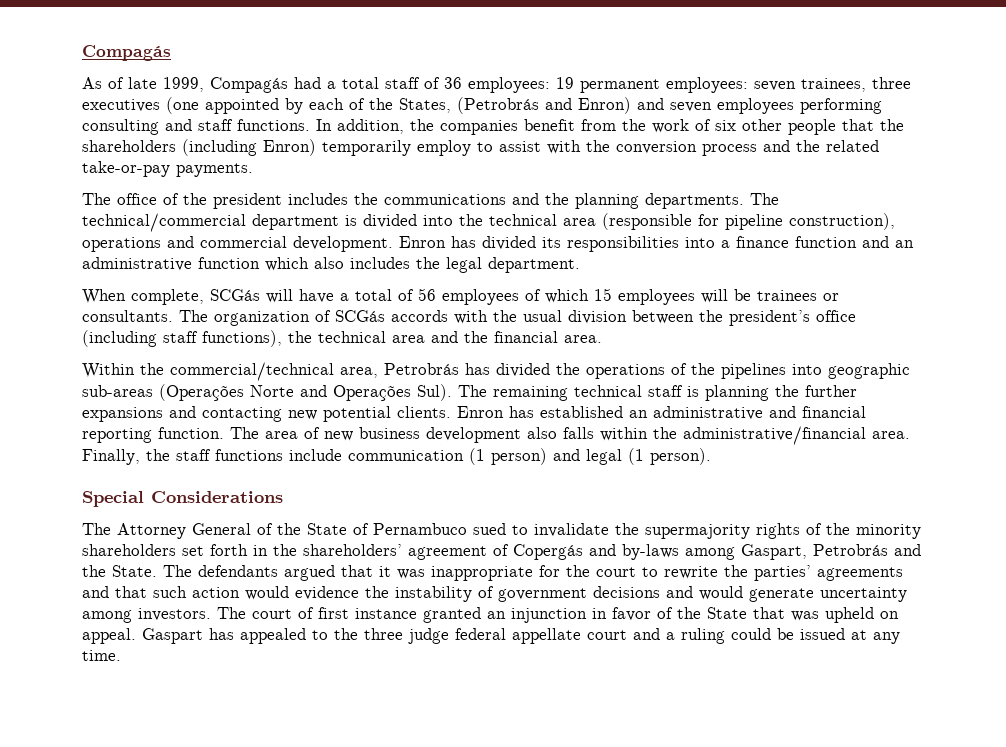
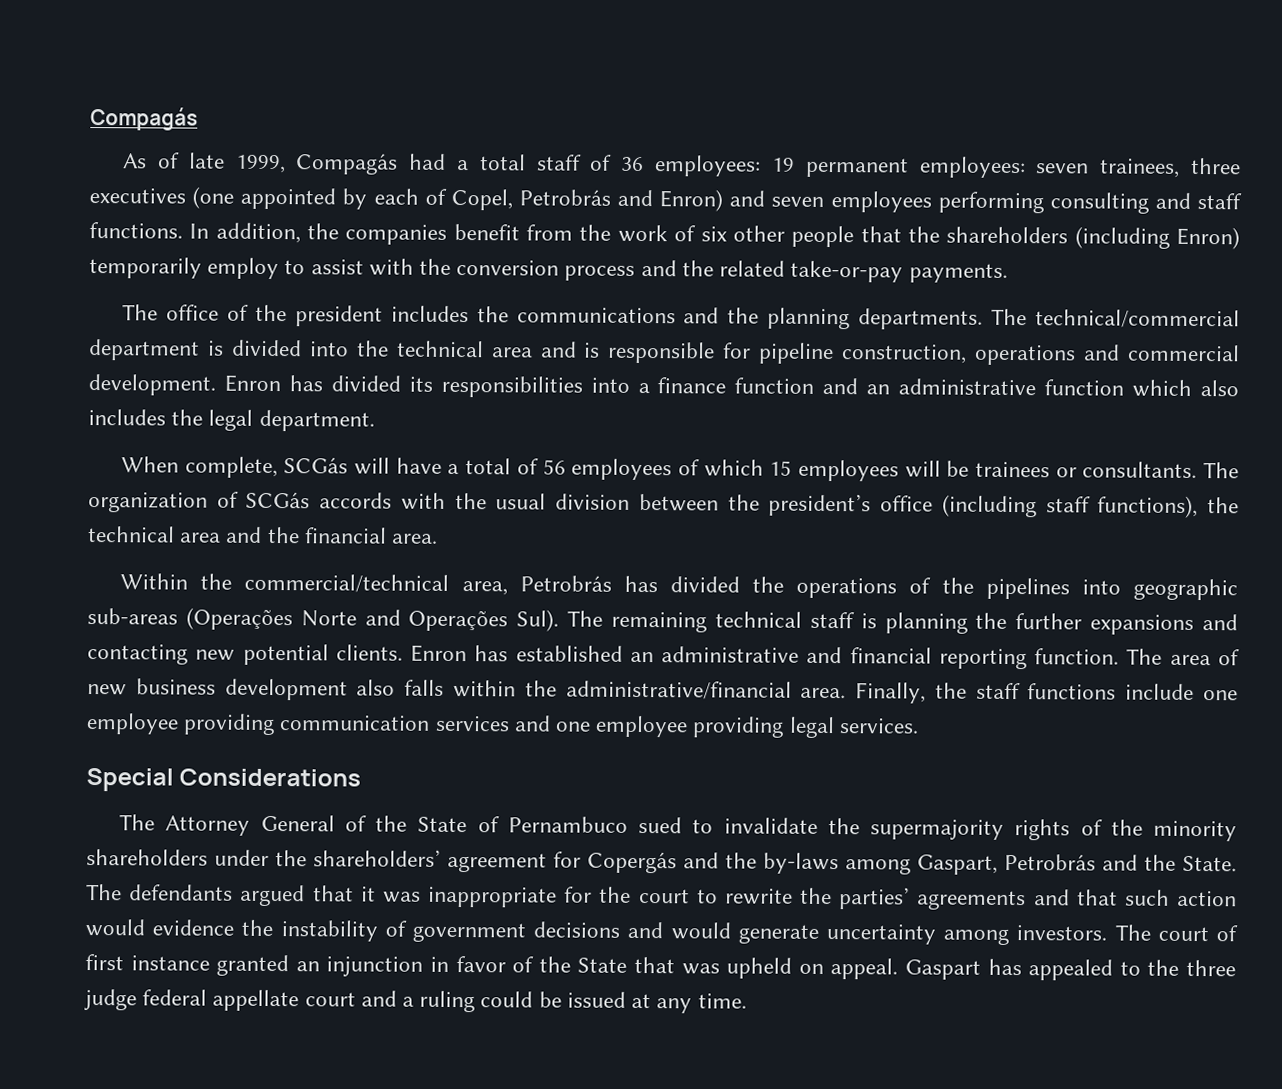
[369,97,539,114] the States, (Petrobrás -> [450,188,611,211] Copel, Petrobrás
[602,213,692,230] (responsible -> [540,341,716,364] and is responsible
[789,213,895,230] construction), -> [841,344,968,364] construction,
[348,448,711,465] communication (1 person) and legal (1 person). -> [1203,690,1238,701] [86,713,919,739] one employee providing communication services and one employee providing legal services.
[182,544,268,556] set forth in -> [214,849,269,866] under
[493,544,509,556] of -> [553,851,581,868] for
(616, 550) none -> [725,852,757,869] the

